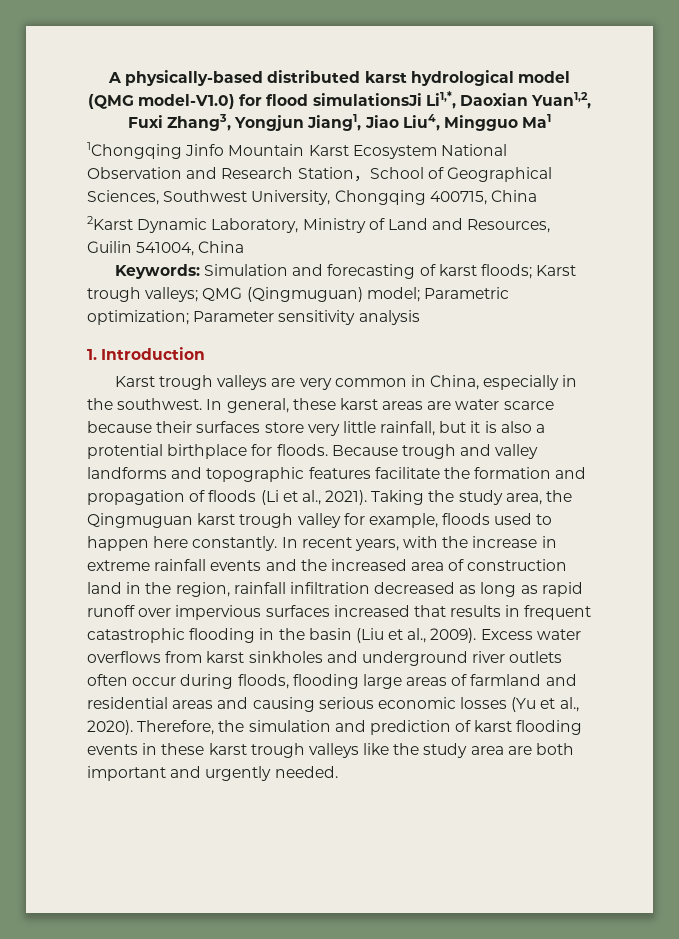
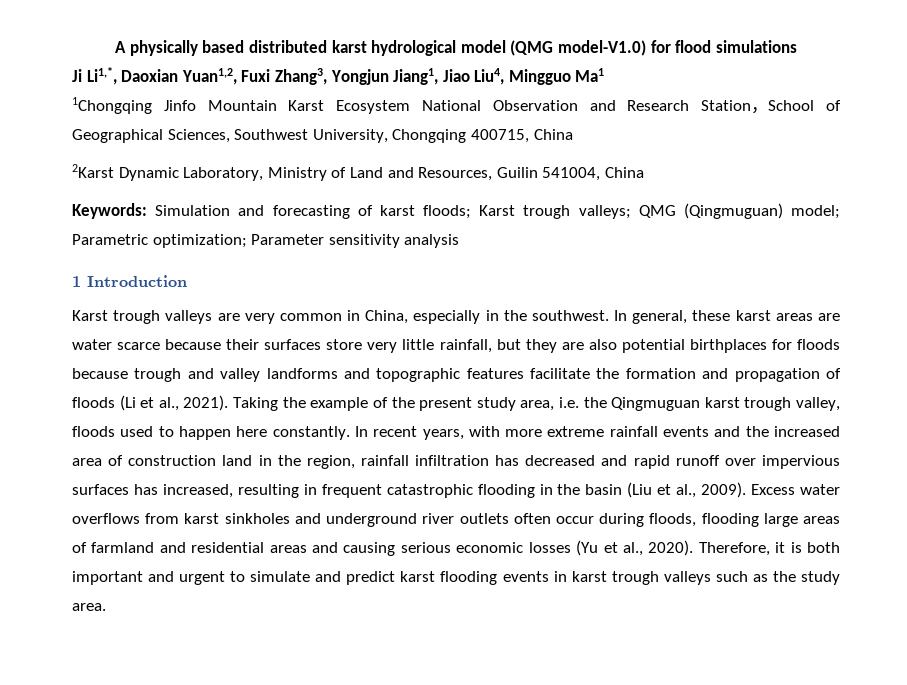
[125,70,264,86] physically-based -> [129,40,245,56] physically based
[312,93,422,106] simulationsJi -> [715,40,797,53] [72,69,82,82] simulations // Ji
[87,349,97,360] 1. -> [72,276,81,287] 1
[470,421,546,433] [87,444,398,459] it is also a protential birthplace for floods. Because -> [525,339,840,353] [72,368,128,379] they are also potential birthplaces for floods because
(455, 496) none -> [310,397,473,411] example of the present
(542, 499) none -> [558,397,579,408] i.e.
[297,513,438,528] valley for example, -> [795,397,840,411] valley,
[442,536,557,548] the increase in -> [505,429,543,437] more
[374,582,538,597] decreased as long as -> [495,455,628,466] has decreased and
[333,605,502,617] increased that results -> [133,484,299,498] has increased, resulting
[218,720,472,735] the simulation and prediction of -> [775,542,840,553] [72,571,396,585] it is both important and urgent to simulate and predict
[161,743,205,755] these -> (567, 576) none
[363,743,575,758] [87,766,338,781] like the study area are both important and urgently needed. -> [715,571,840,585] [72,603,106,611] such as the study area.

